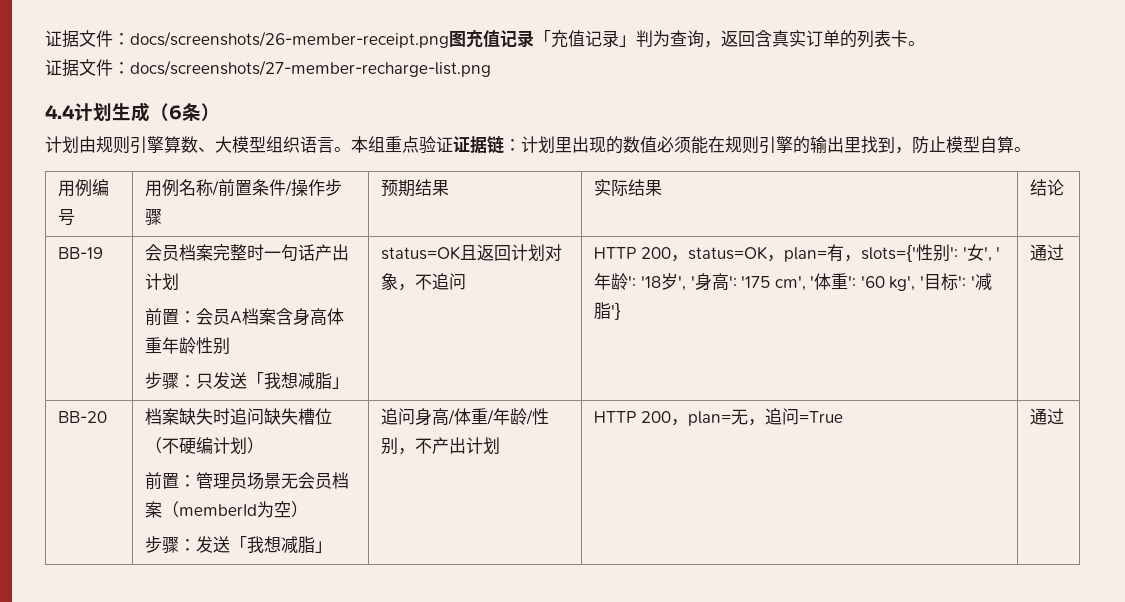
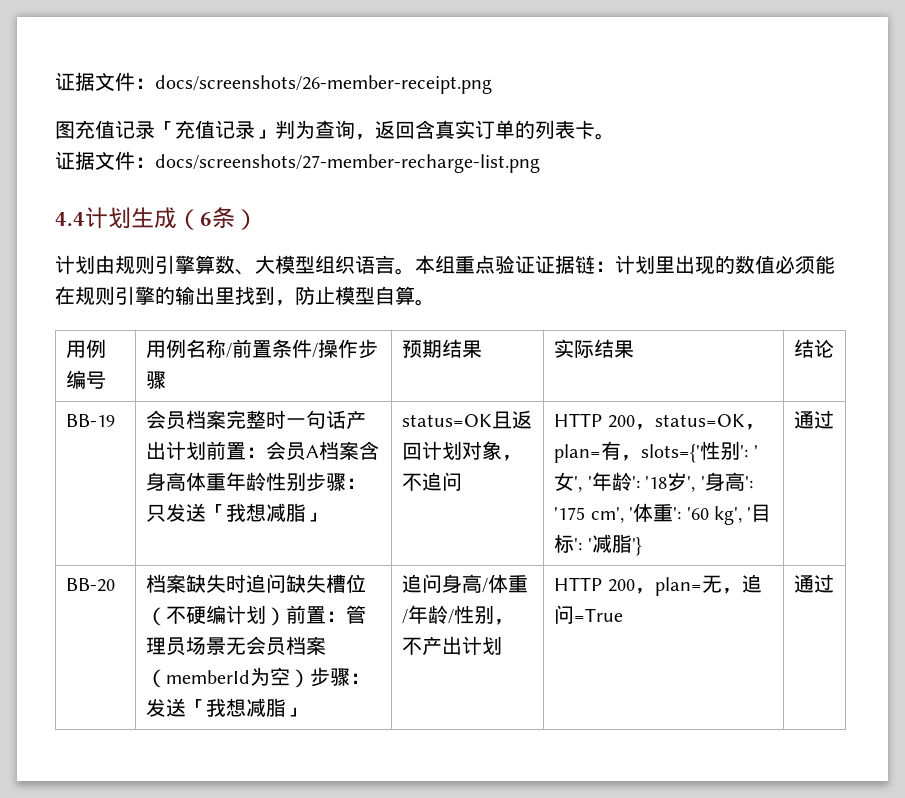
(449, 39) none -> (492, 84) //
(180, 281) // -> (207, 450) none
(231, 346) // -> (307, 481) none
(265, 445) // -> (287, 616) none
(309, 509) // -> (311, 678) none

